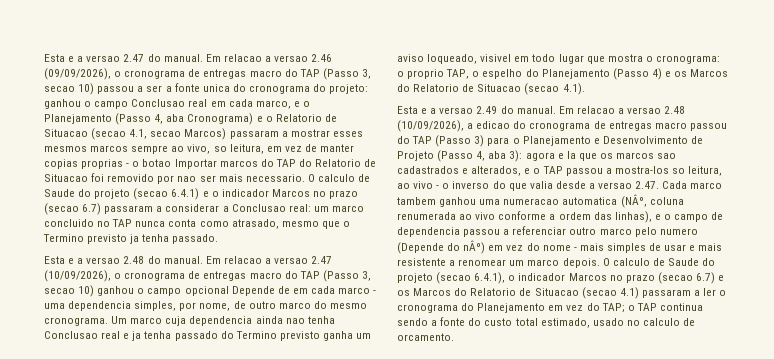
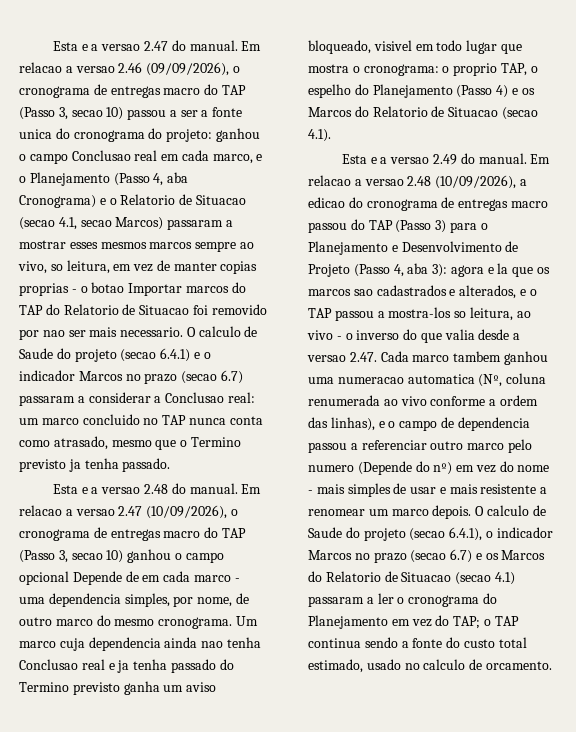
[427,54,478,64] loqueado, -> [308,40,371,54] bloqueado,
[620,194,647,208] (NÂº, -> [478,374,503,387] (Nº,
[463,240,486,254] nÂº) -> [433,462,453,475] nº)

